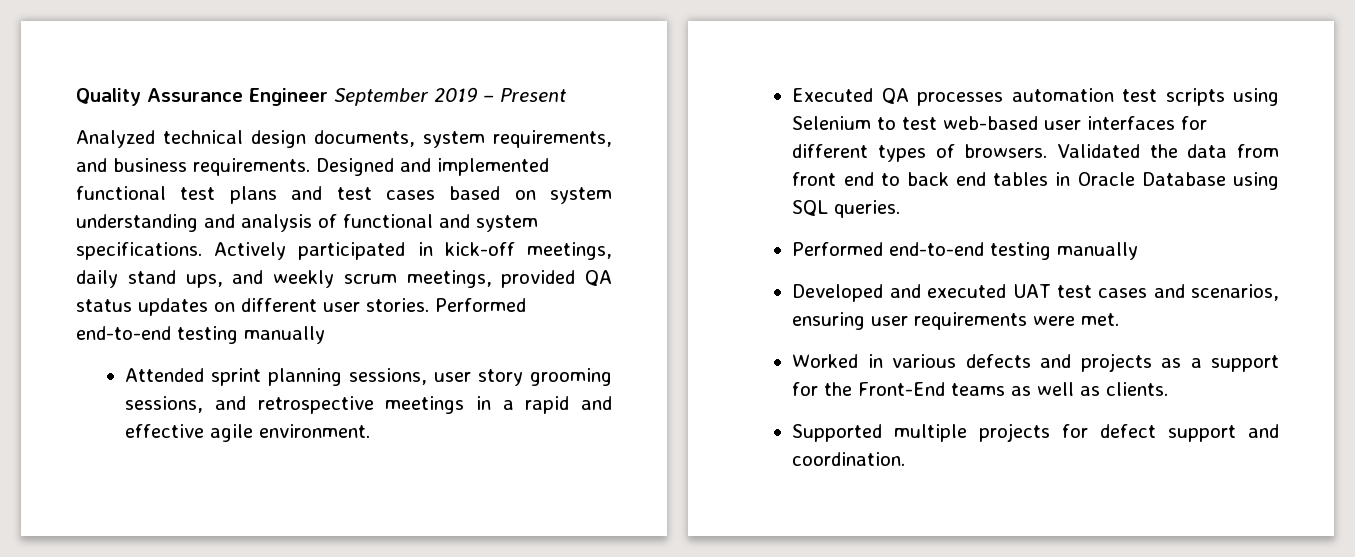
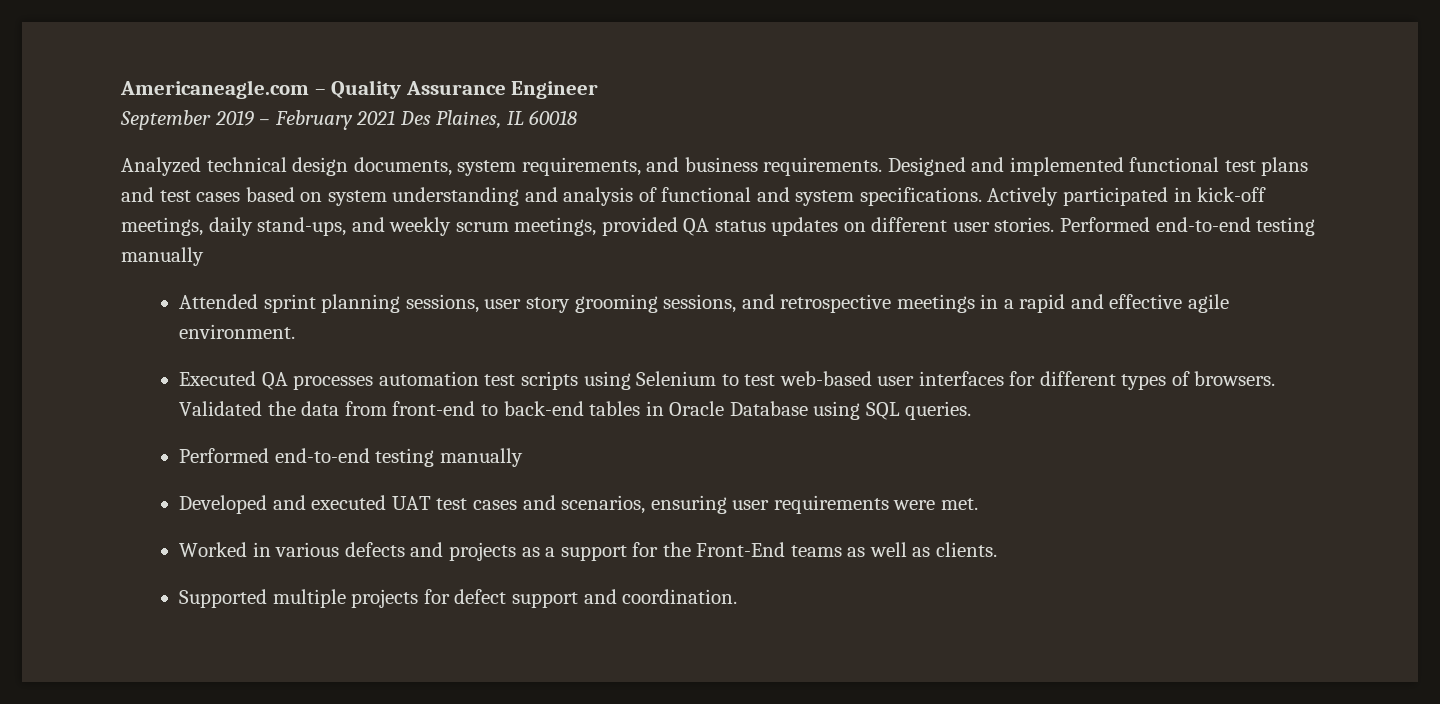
(76, 97) none -> [120,80,326,99] Americaneagle.com –
(328, 97) none -> (599, 90) //
[500,88,567,102] Present -> [274,110,578,130] February 2021 Des Plaines, IL 60018
[127,270,223,288] stand ups, -> [257,217,347,236] stand-ups,
[792,172,987,186] front end to back end -> [392,401,584,416] front-end to back-end

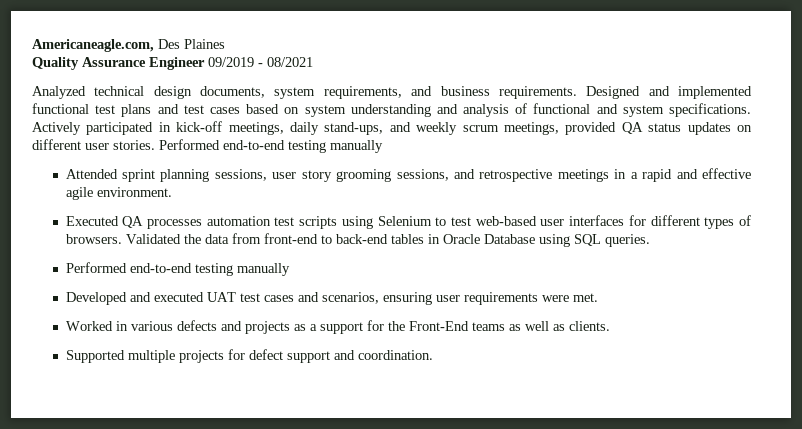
[120,80,326,99] Americaneagle.com – -> [32,39,225,52] Americaneagle.com, Des Plaines //
[120,110,578,130] // September 2019 – February 2021 Des Plaines, IL 60018 -> [208,57,313,67] 09/2019 - 08/2021

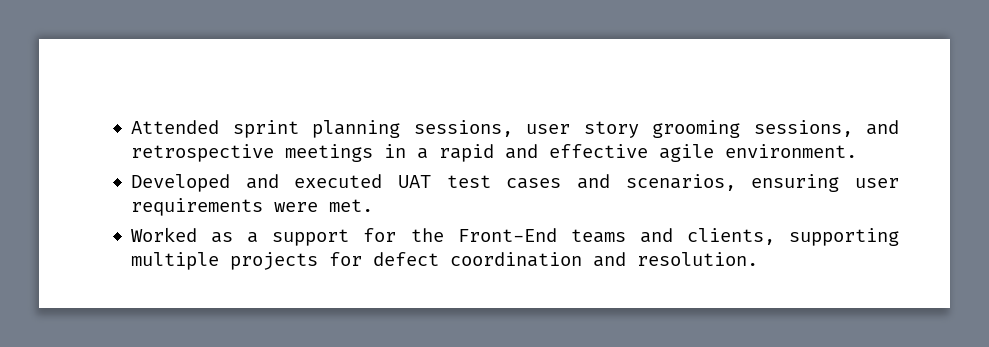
[32,39,225,52] [32,57,313,70] [32,86,753,99] [32,103,751,117] [32,121,752,135] [32,139,383,153] Americaneagle.com, Des Plaines // Quality Assurance Engineer 09/2019 - 08/2021 // Analyzed technical design documents, system requirements, and business requirements. Designed and implemented functional test plans and test cases based on system understanding and analysis of functional and system specifications. Actively participated in kick-off meetings, daily stand-ups, and weekly scrum meetings, provided QA status updates on different user stories. Performed end-to-end testing manually // -> (131, 127) none
[65,215,752,229] [65,233,650,247] [65,262,290,276] // Executed QA processes automation test scripts using Selenium to test web-based user interfaces for different types of browsers. Validated the data from front-end to back-end tables in Oracle Database using SQL queries. // Performed end-to-end testing manually -> (858, 151) none
[115,320,290,334] in various defects and projects -> (198, 234) none
[508,321,610,331] [65,350,125,363] as well as clients. // Supported -> [639,228,899,246] and clients, supporting
[286,350,433,363] support and coordination. -> [450,252,759,267] coordination and resolution.

